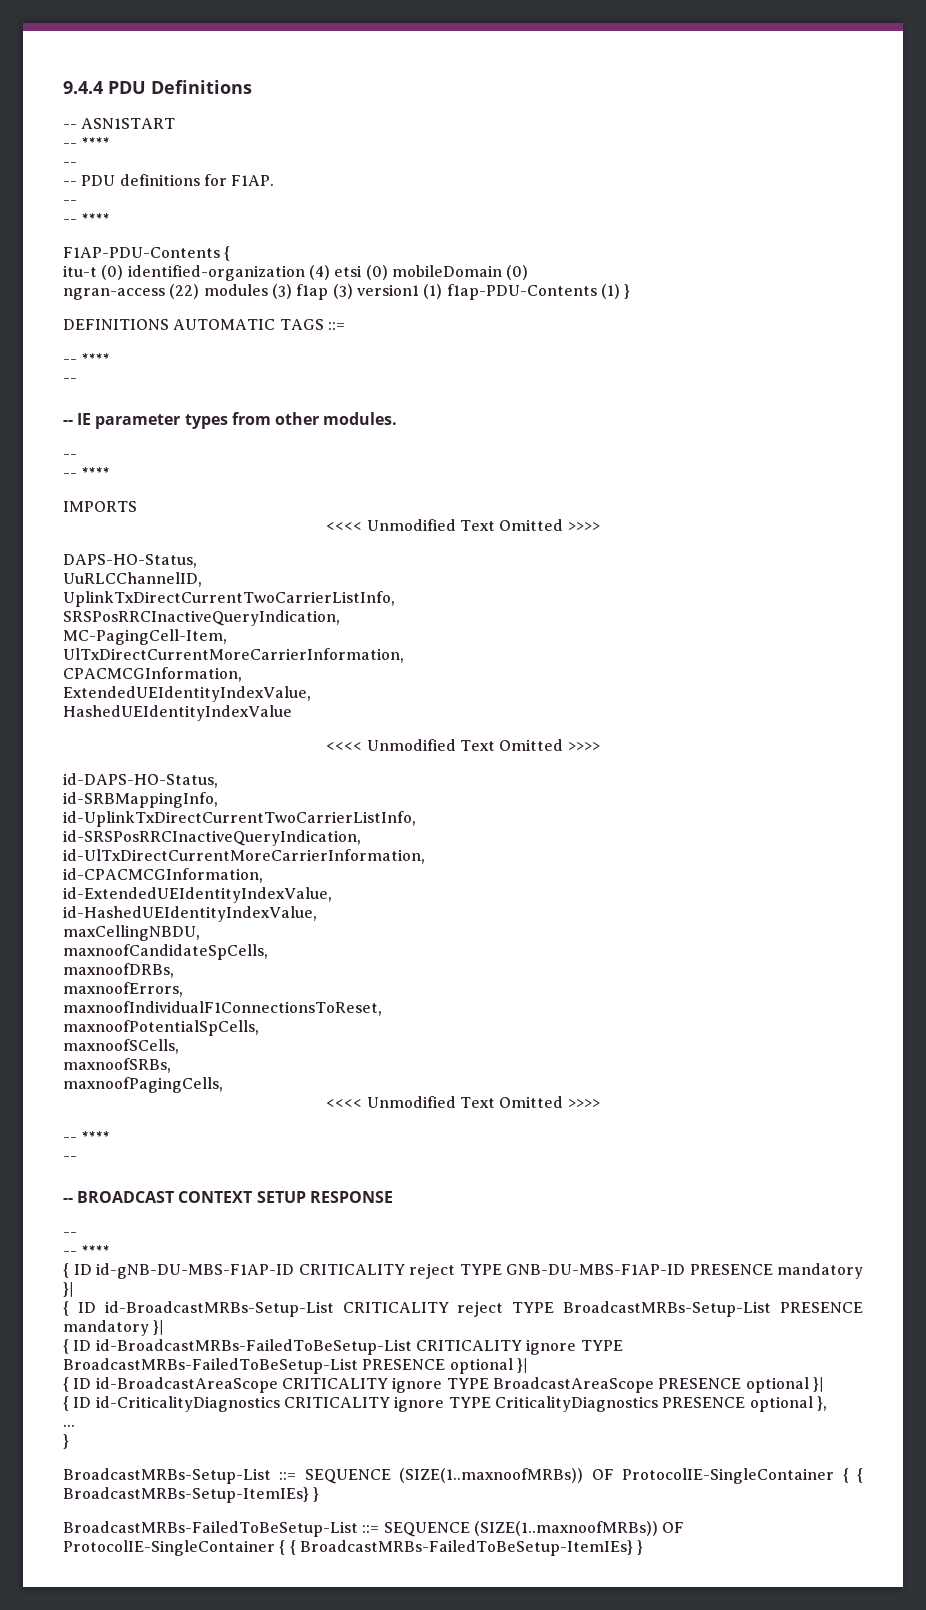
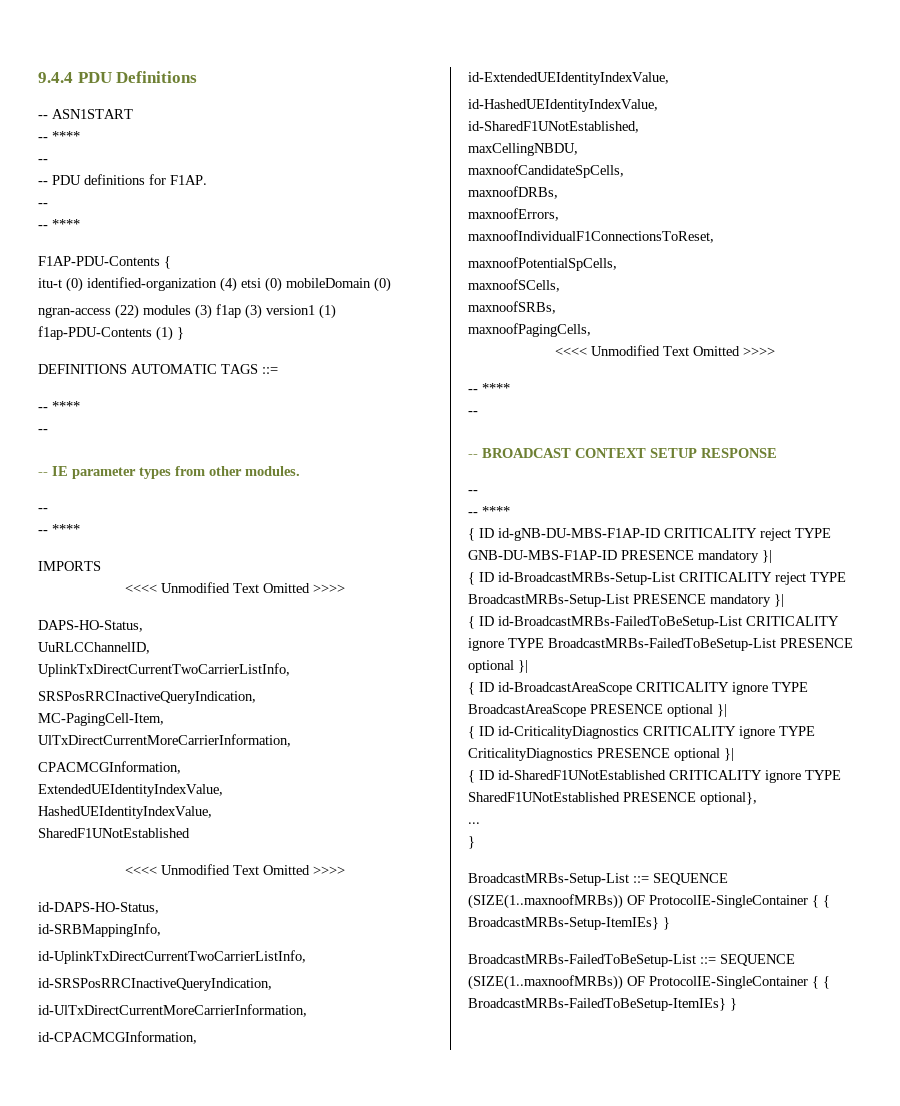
[63,705,292,721] HashedUEIdentityIndexValue -> [38,806,212,819] [38,828,190,838] HashedUEIdentityIndexValue, // SharedF1UNotEstablished
(317, 914) none -> [468,121,639,133] // id-SharedF1UNotEstablished,
[816,1396,827,1411] }, -> [724,748,734,761] [468,770,841,783] [468,792,757,805] }| // { ID id-SharedF1UNotEstablished CRITICALITY ignore TYPE SharedF1UNotEstablished PRESENCE optional},

